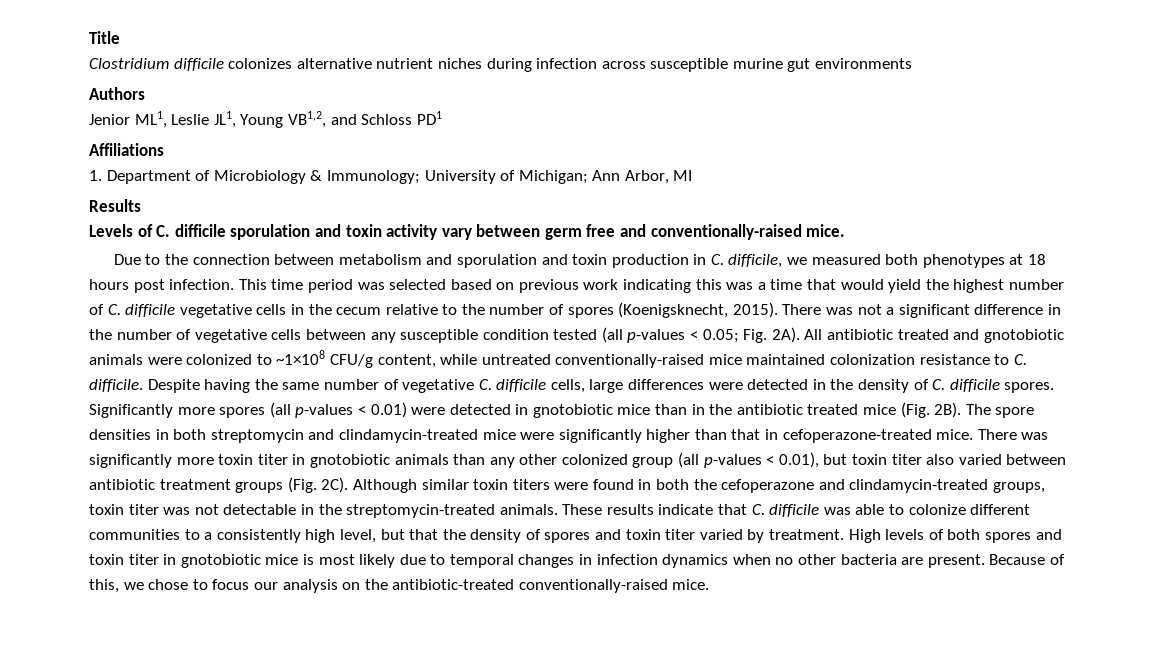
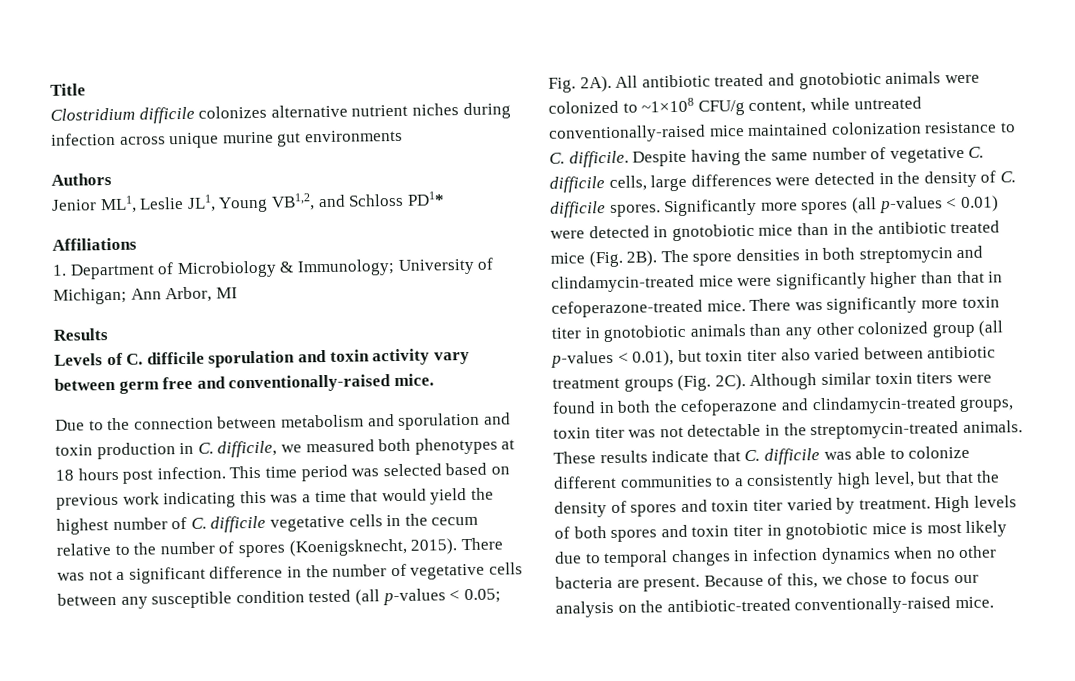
[650,58,729,72] susceptible -> [169,132,220,149] unique
[416,111,442,125] PD1 -> [406,191,445,206] PD1*

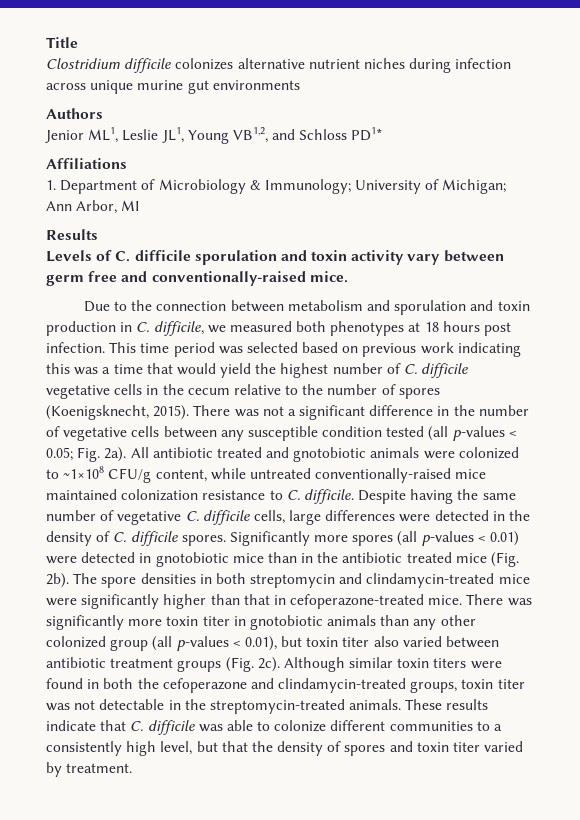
[579,75,612,93] 2A). -> [104,447,127,462] 2a).
[626,250,658,267] 2B). -> [46,573,69,588] 2b).
[714,374,746,391] 2C). -> [257,657,280,672] 2c).
[934,495,1017,513] [554,520,1008,542] [554,545,998,568] [555,571,979,592] [555,596,994,618] High levels of both spores and toxin titer in gnotobiotic mice is most likely due to temporal changes in infection dynamics when no other bacteria are present. Because of this, we chose to focus our analysis on the antibiotic-treated conventionally-raised mice. -> (133, 768) none

